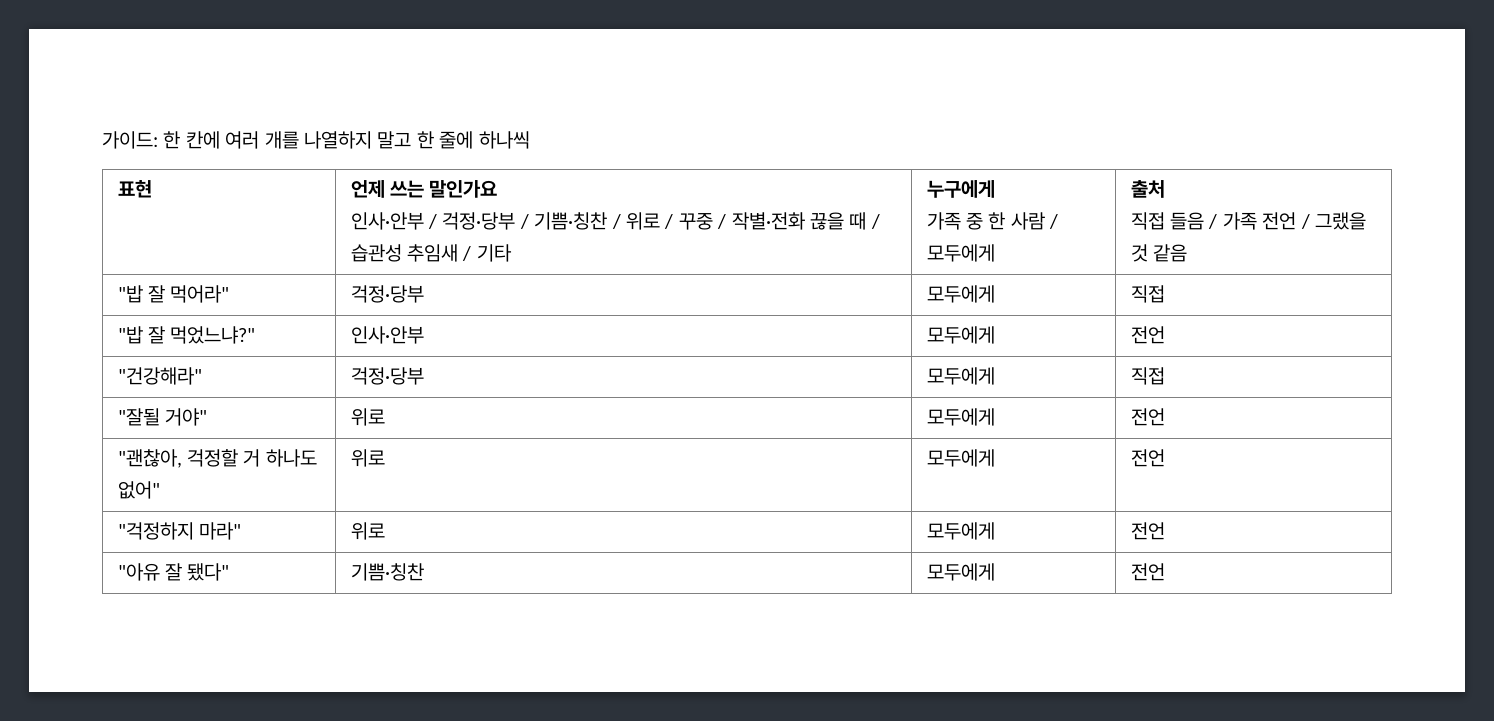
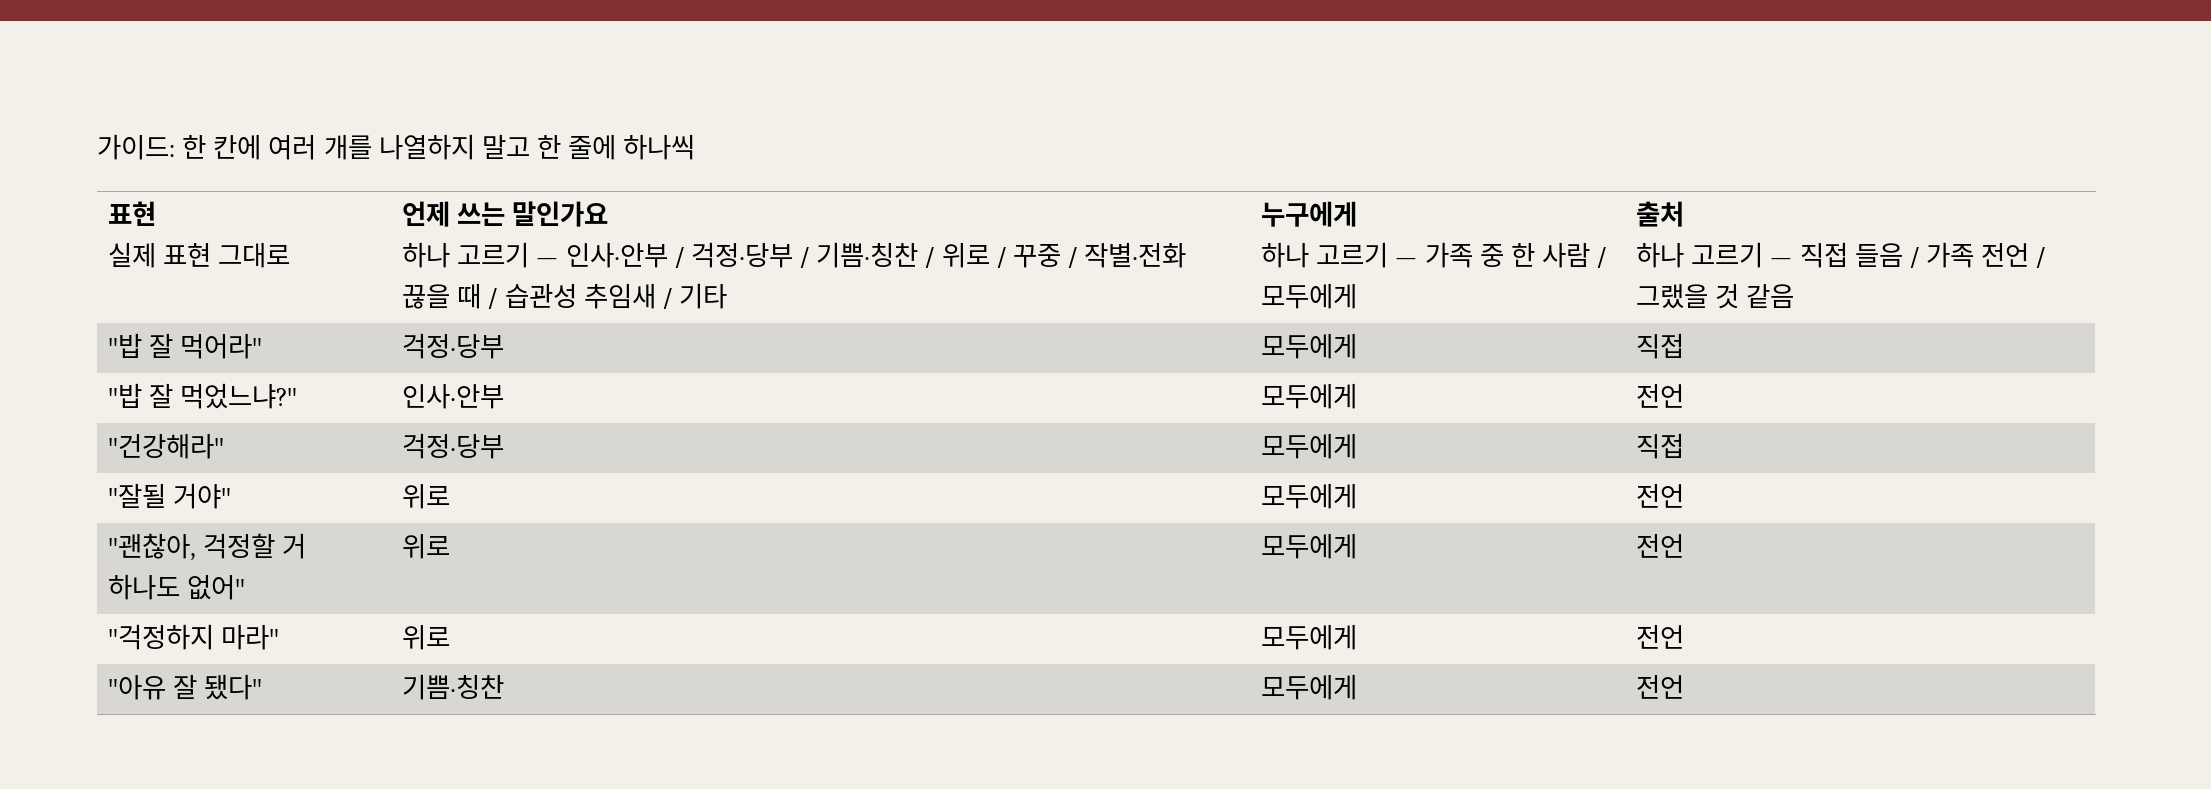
(152, 189) none -> [108,242,291,268] // 실제 표현 그대로
(498, 189) none -> [402,242,559,268] 하나 고르기 —
(995, 189) none -> [1261,242,1418,268] 하나 고르기 —
(1165, 189) none -> [1636,242,1793,268] 하나 고르기 —

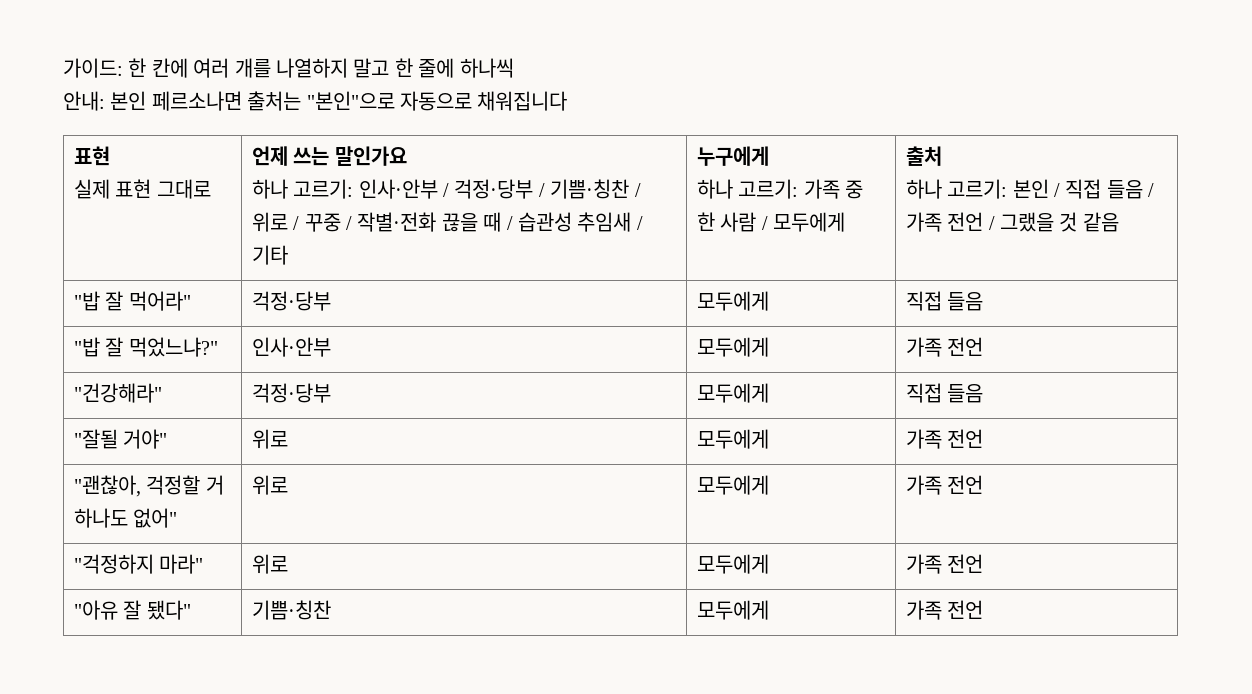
(696, 147) none -> [63,91,568,111] // 안내: 본인 페르소나면 출처는 "본인"으로 자동으로 채워집니다
[457,242,559,268] 고르기 — -> [293,179,354,199] 고르기:
[1316,242,1418,268] 고르기 — -> [738,179,799,199] 고르기:
[1691,242,1793,268] 고르기 — -> [947,179,1061,199] 고르기: 본인 /
(1685, 346) none -> [947,292,984,311] 들음
(1358, 396) none -> [905,337,942,357] 가족
(1685, 446) none -> [947,384,984,403] 들음
(1358, 496) none -> [905,429,942,449] 가족
(1358, 546) none -> [905,475,942,495] 가족
(1358, 637) none -> [905,554,942,574] 가족
(1358, 687) none -> [905,600,942,620] 가족

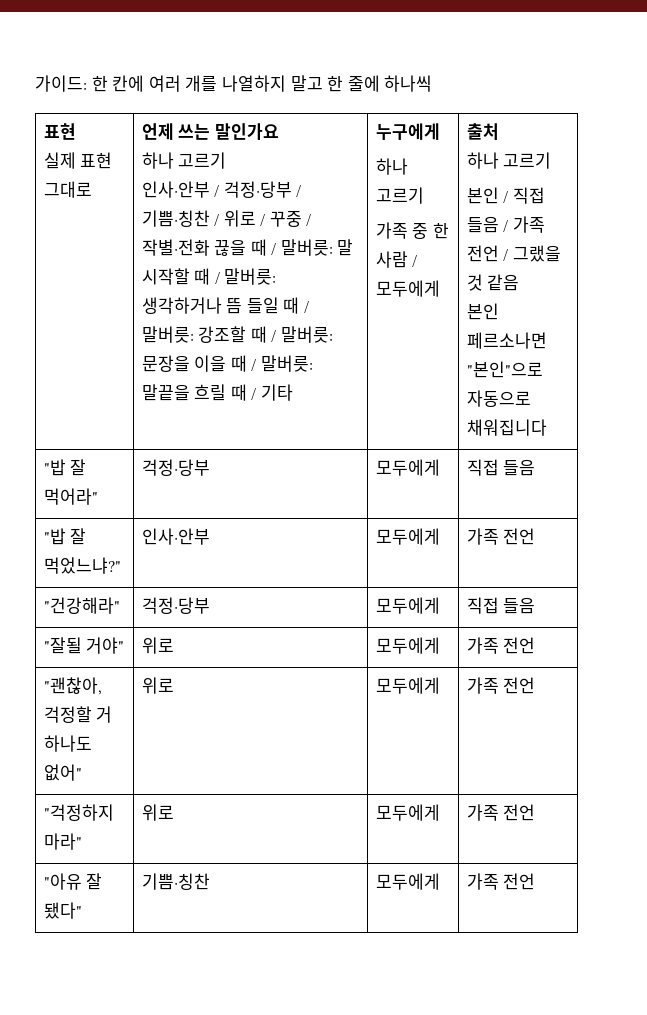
[63,91,568,111] // 안내: 본인 페르소나면 출처는 "본인"으로 자동으로 채워집니다 -> (433, 83) none
[293,179,354,199] 고르기: -> [178,152,227,169] 고르기 //
[518,212,632,232] 습관성 추임새 -> [280,239,354,256] [141,268,277,285] [141,297,309,314] [141,326,333,343] [141,355,313,372] [141,384,247,401] 말버릇: 말 시작할 때 / 말버릇: 생각하거나 뜸 들일 때 / 말버릇: 강조할 때 / 말버릇: 문장을 이을 때 / 말버릇: 말끝을 흐릴 때
[738,179,799,199] 고르기: -> [375,187,424,204] 고르기 //
[947,179,1008,199] 고르기: -> [503,152,552,169] 고르기 //
(1119, 222) none -> [466,303,499,320] [466,332,547,349] [466,361,543,378] [466,390,531,407] [466,419,547,436] // 본인 페르소나면 "본인"으로 자동으로 채워집니다

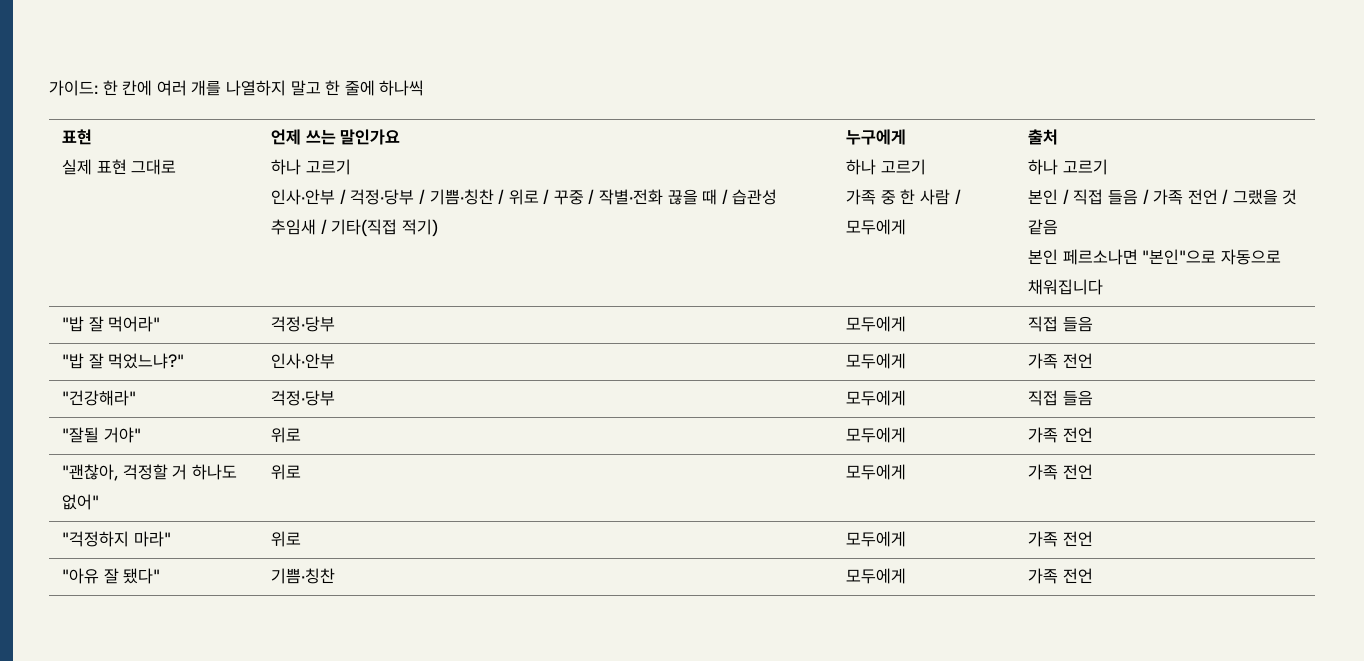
[280,239,354,256] [141,268,277,285] [141,297,309,314] [141,326,333,343] [141,355,313,372] [141,384,293,401] 말버릇: 말 시작할 때 / 말버릇: 생각하거나 뜸 들일 때 / 말버릇: 강조할 때 / 말버릇: 문장을 이을 때 / 말버릇: 말끝을 흐릴 때 / 기타 -> [732,189,778,205] [271,219,438,237] 습관성 추임새 / 기타(직접 적기)

